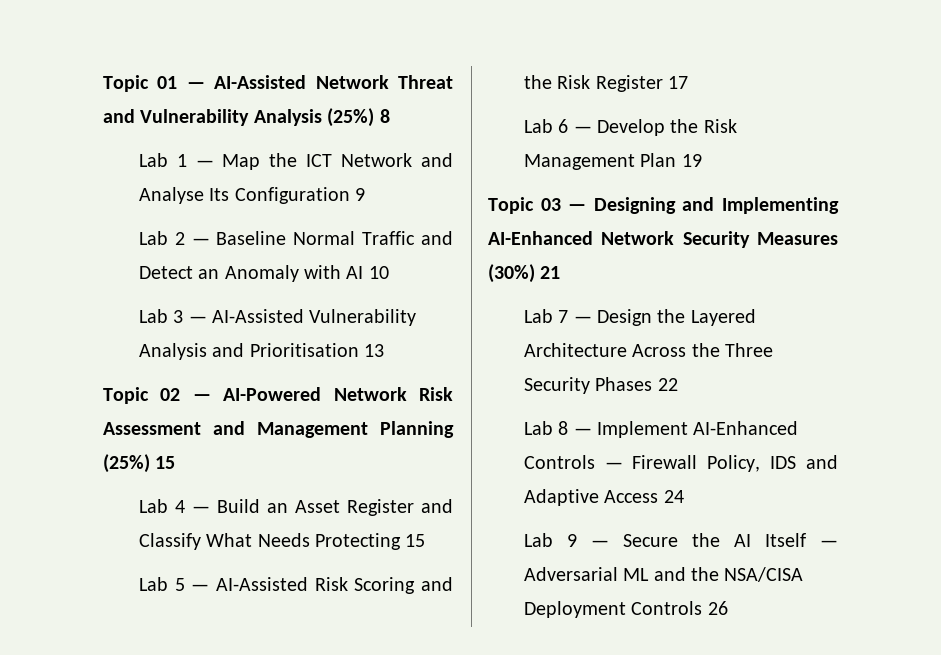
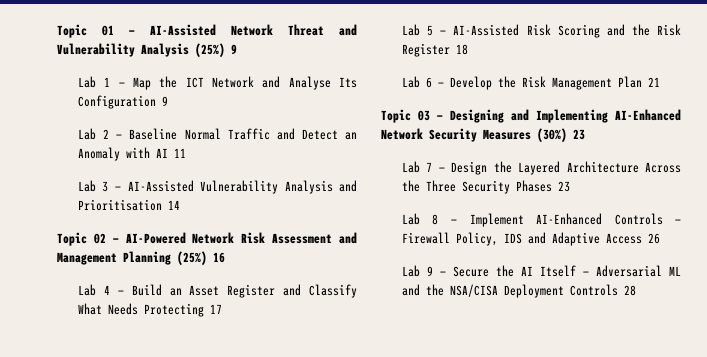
[379,109,390,123] 8 -> [231,44,237,54] 9
[368,266,389,279] 10 -> [173,148,186,158] 11
[364,344,385,357] 13 -> [167,200,180,210] 14
[155,456,176,469] 15 -> [213,252,225,263] 16
[405,534,426,547] 15 -> [209,304,222,314] 17
[668,76,689,89] 17 -> [455,44,468,55] 18
[681,154,702,167] 19 -> [647,77,660,87] 21
[540,266,561,279] 21 -> [573,129,585,140] 23
[657,378,678,391] 22 -> [557,181,570,192] 23
[663,490,684,503] 24 -> [647,233,660,244] 26
[707,601,728,615] 26 -> [623,285,636,296] 28

